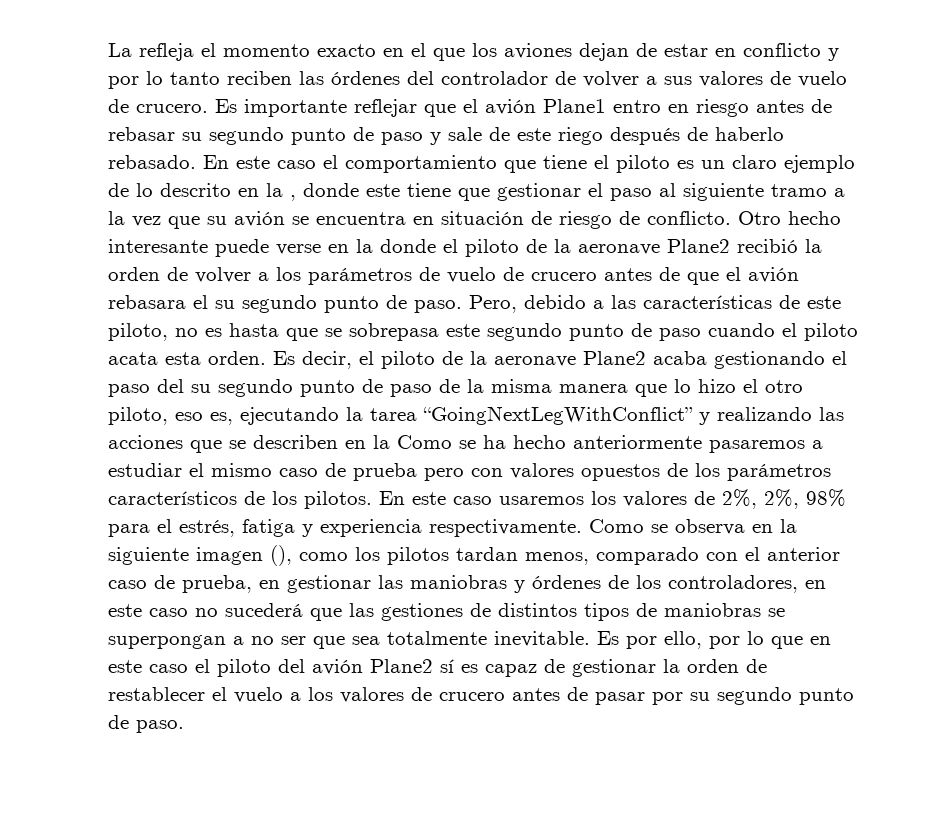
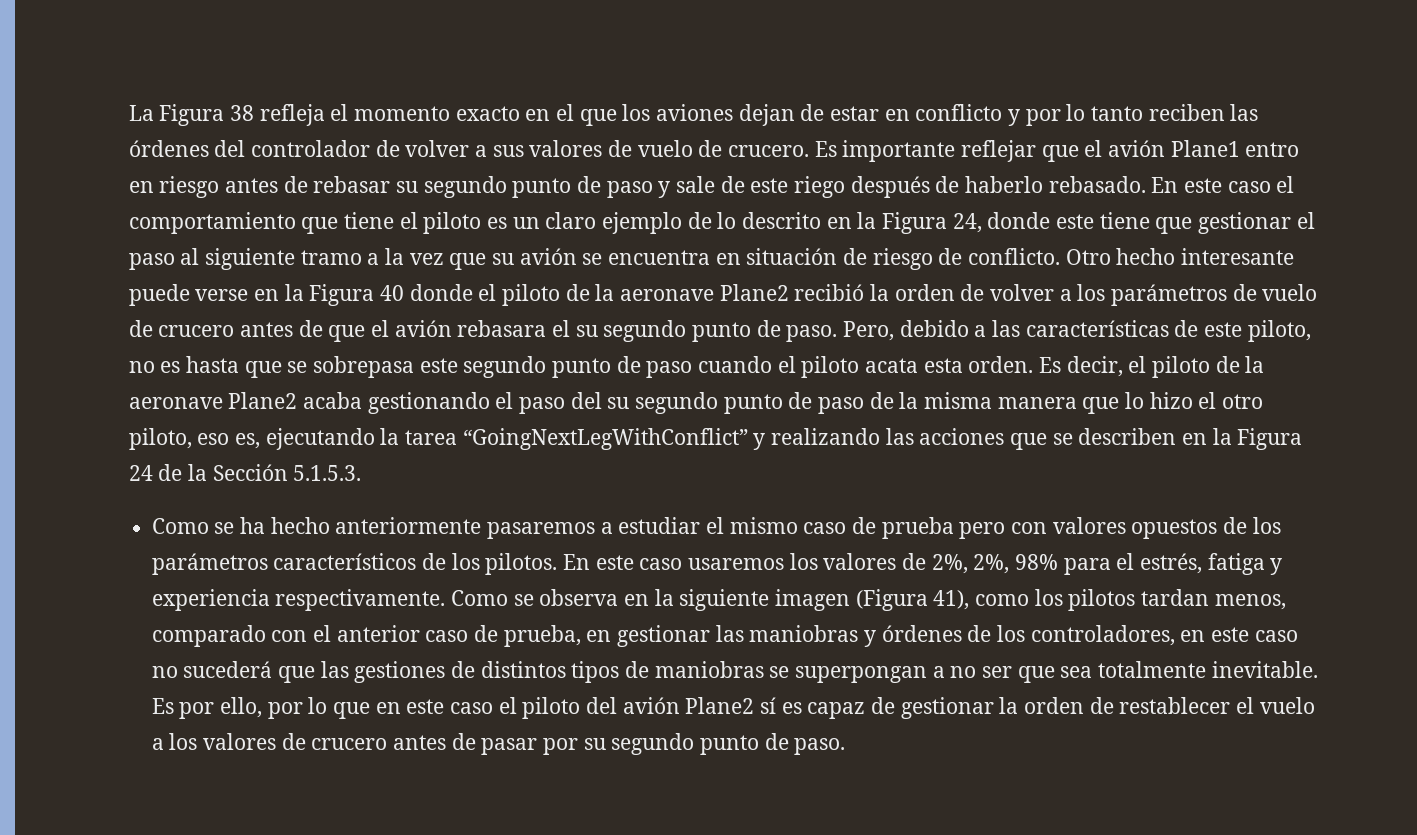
(132, 50) none -> [159,104,254,126] Figura 38
[289,195,296,201] , -> [882,212,982,234] Figura 24,
(373, 246) none -> [309,284,405,306] Figura 40
(390, 442) none -> [1237,428,1303,450] [128,464,362,481] Figura 24 de la Sección 5.1.5.3. //
[269,545,292,566] (), -> [855,589,970,611] (Figura 41),

